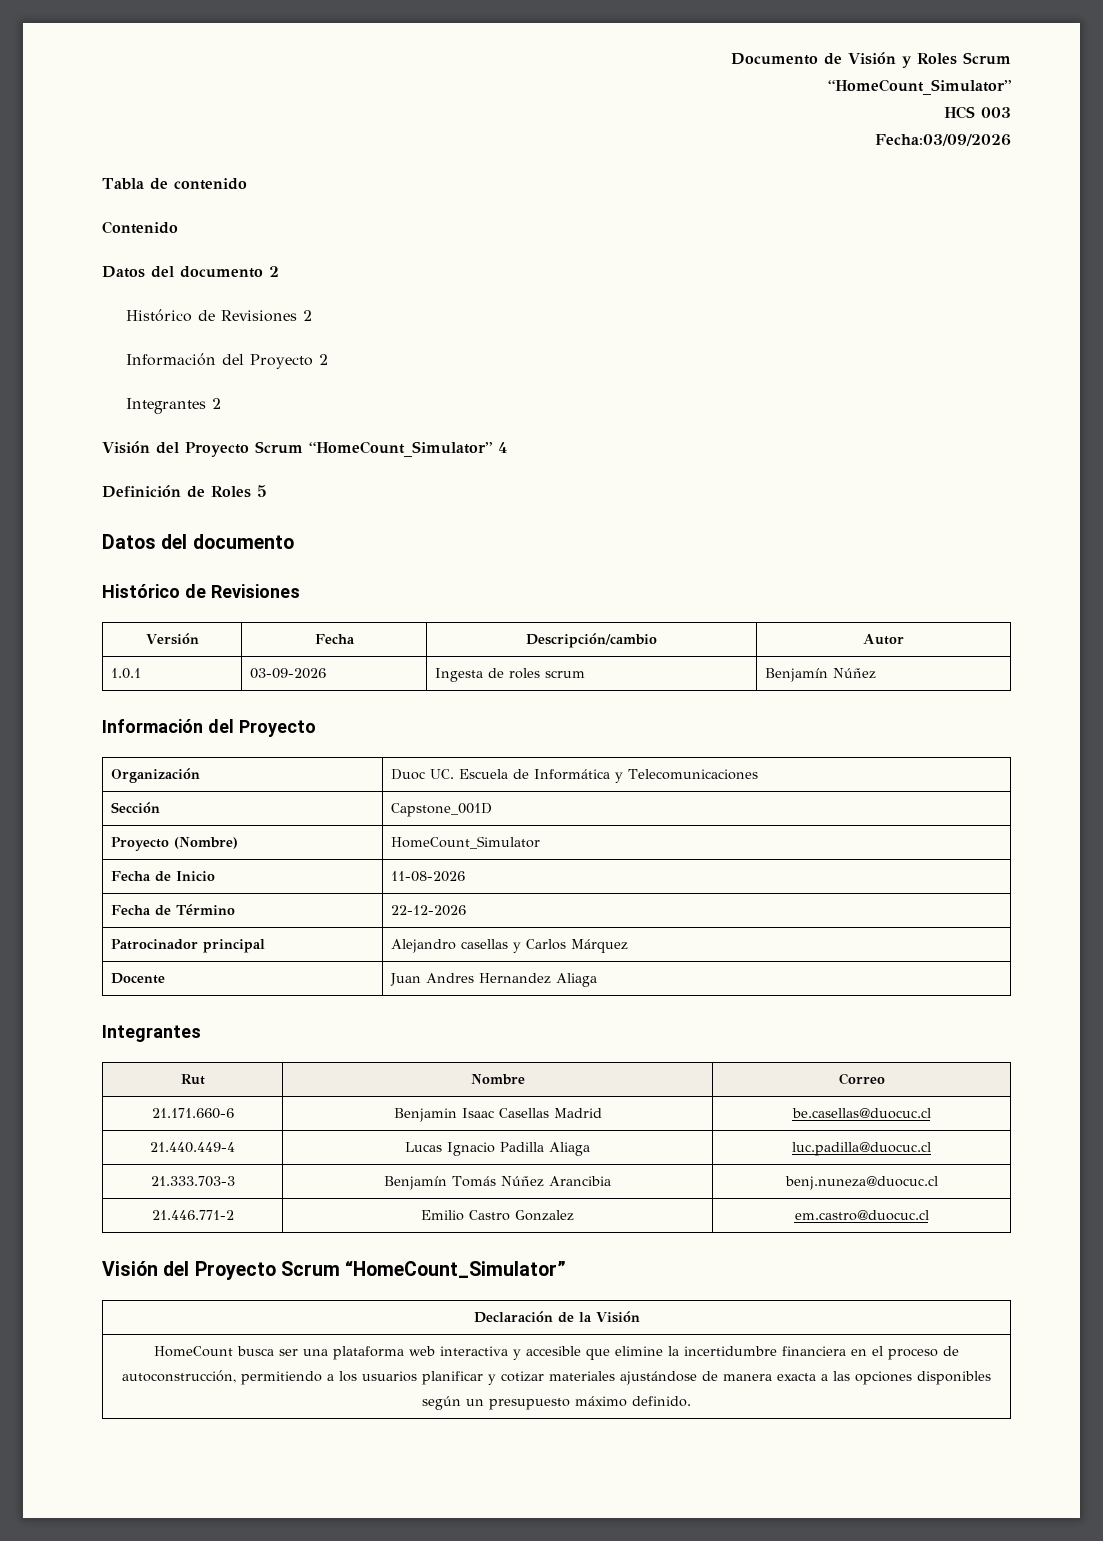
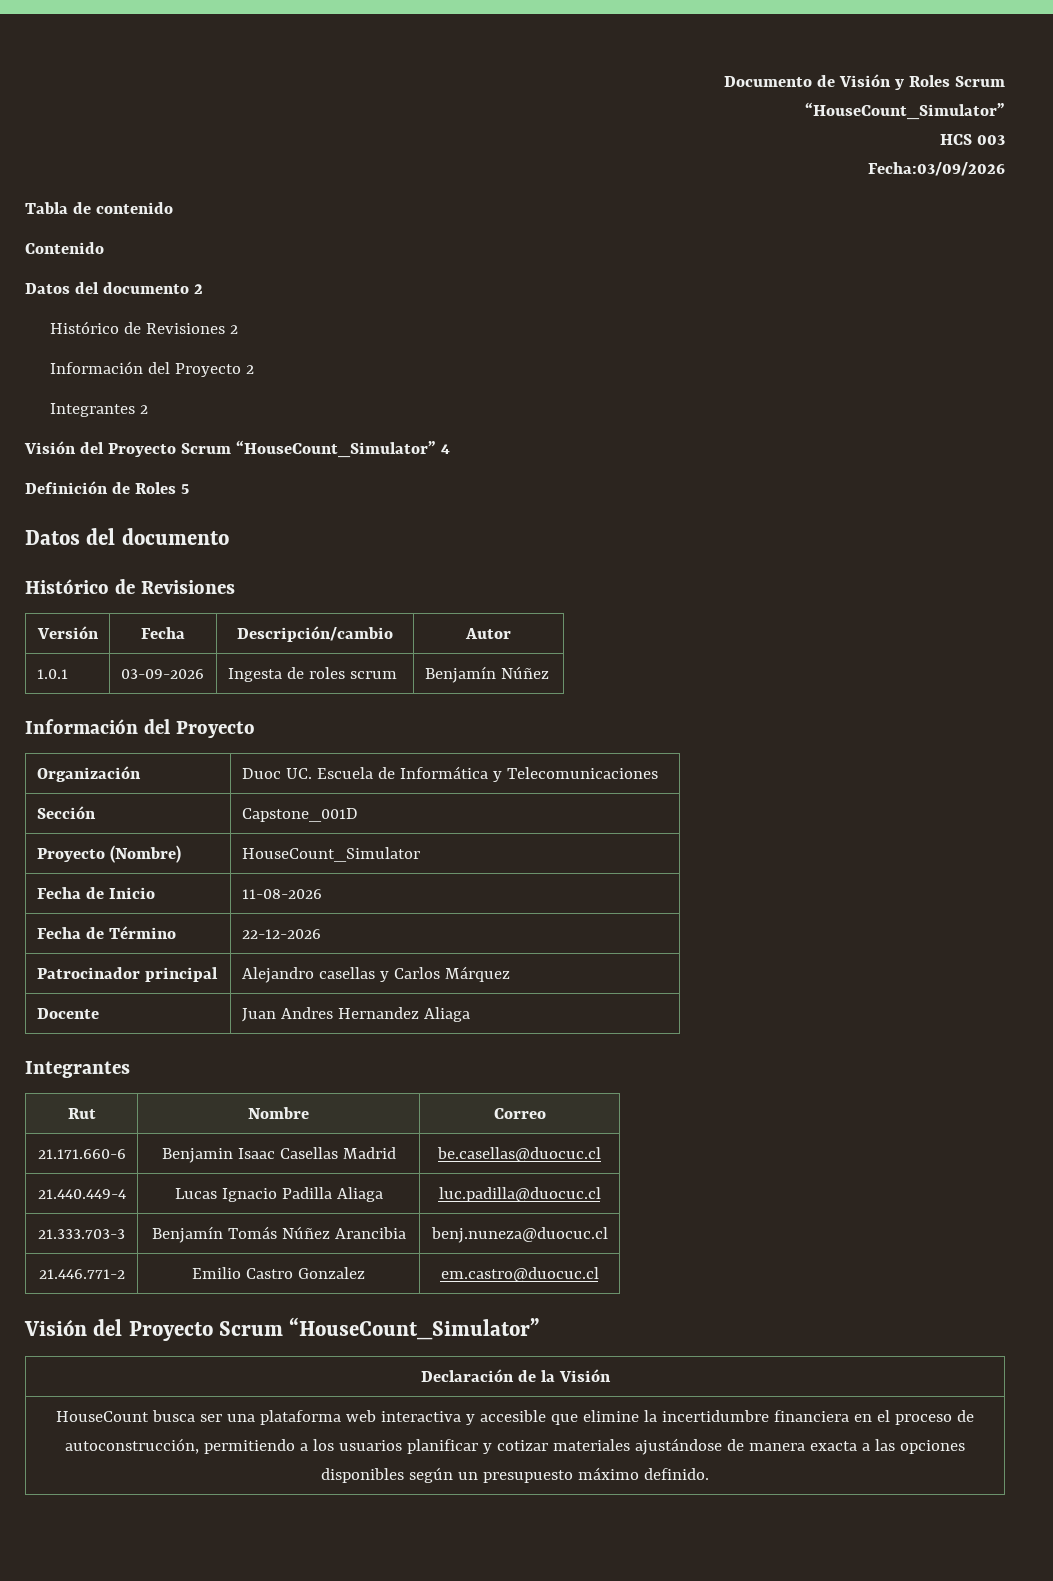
[828,79,1011,95] “HomeCount_Simulator” -> [805,102,1005,120] “HouseCount_Simulator”
[309,441,492,457] “HomeCount_Simulator” -> [235,440,436,458] “HouseCount_Simulator”
[390,836,540,849] HomeCount_Simulator -> [241,847,420,862] HouseCount_Simulator
[345,1260,567,1278] “HomeCount_Simulator” -> [289,1317,541,1340] “HouseCount_Simulator”
[153,1346,233,1357] HomeCount -> [56,1411,150,1422] HouseCount

